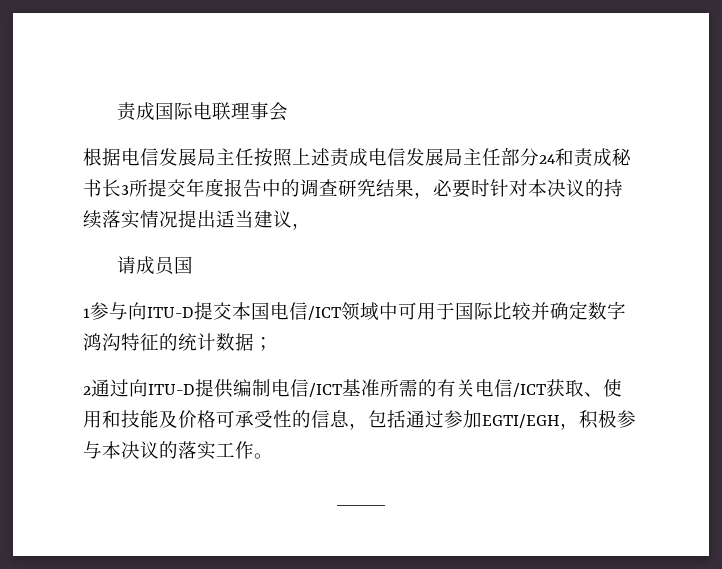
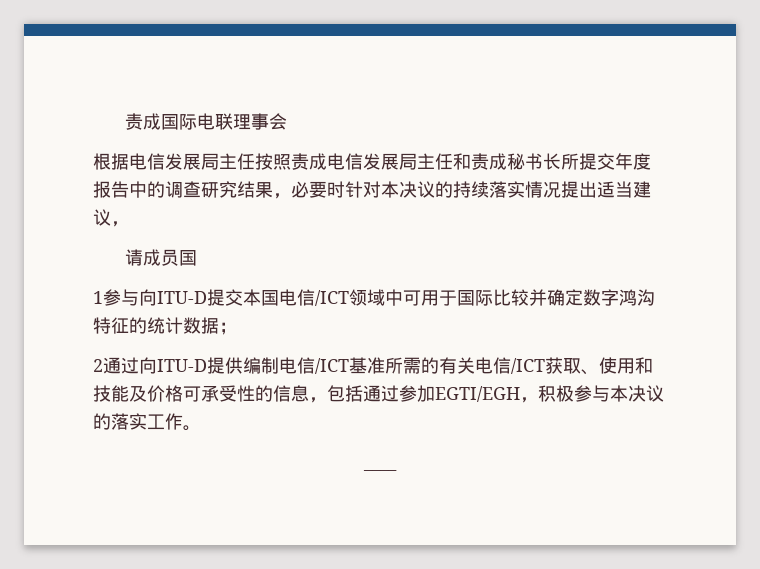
[292,148,330,166] 上述 -> (291, 162) none
[501,148,555,166] 部分24 -> (453, 161) none
[121,185,129,195] 3 -> (561, 161) none

